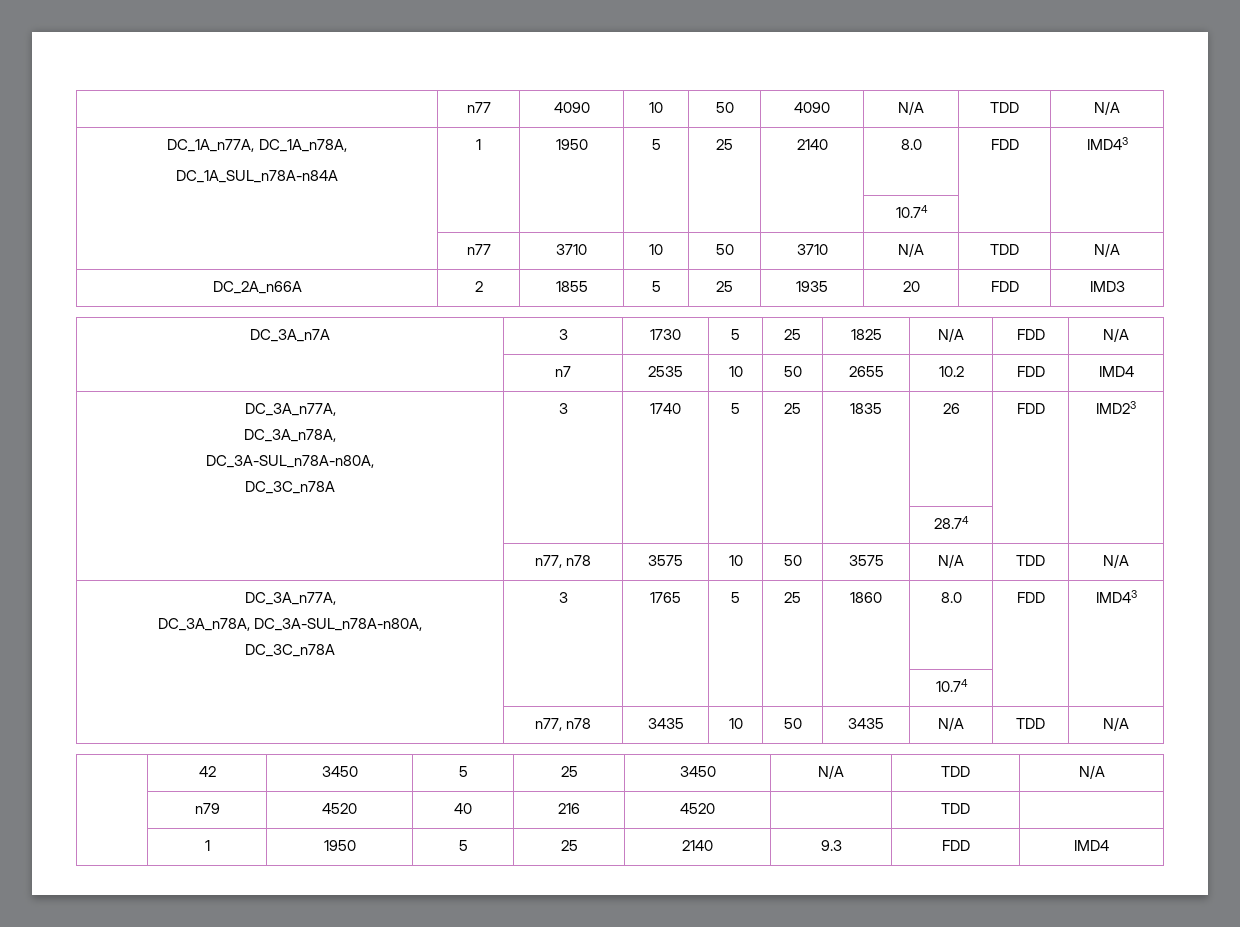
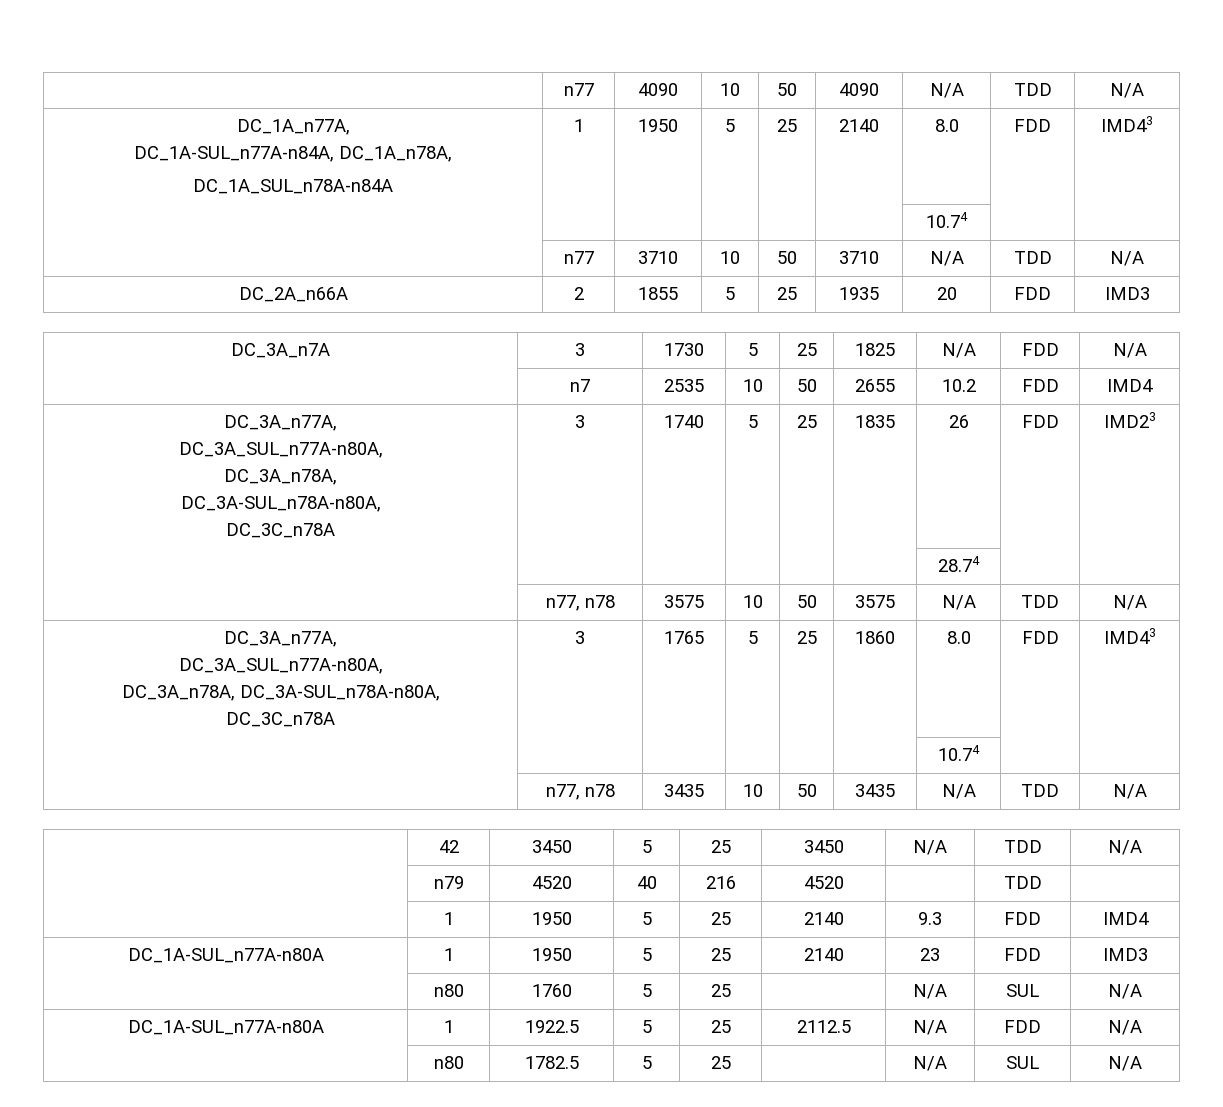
(255, 145) none -> [134,146,334,162] // DC_1A-SUL_n77A-n84A,
(336, 409) none -> [178,442,383,458] // DC_3A_SUL_n77A-n80A,
(336, 598) none -> [178,658,383,674] // DC_3A_SUL_n77A-n80A,
(1109, 845) none -> [127,948,324,963] [443,948,454,961] [531,948,572,961] [641,948,652,961] [710,948,731,961] [803,948,844,961] [920,948,940,961] [1004,948,1041,961] [1102,948,1148,961] [433,984,464,997] [531,984,572,997] [641,984,652,997] [710,984,731,997] [913,984,947,999] [1006,984,1039,997] [1108,984,1142,999] [127,1020,324,1035] [443,1020,454,1033] [524,1020,579,1033] [641,1020,652,1033] [710,1020,731,1033] [796,1020,851,1033] [913,1020,947,1035] [1004,1020,1041,1033] [1108,1020,1142,1035] [433,1056,464,1069] [524,1056,579,1069] [641,1056,652,1069] [710,1056,731,1069] [913,1056,947,1071] [1006,1056,1039,1069] [1108,1056,1142,1071] // DC_1A-SUL_n77A-n80A | 1 | 1950 | 5 | 25 | 2140 | 23 | FDD | IMD3 // | n80 | 1760 | 5 | 25 | | N/A | SUL | N/A // DC_1A-SUL_n77A-n80A | 1 | 1922.5 | 5 | 25 | 2112.5 | N/A | FDD | N/A // | n80 | 1782.5 | 5 | 25 | | N/A | SUL | N/A

